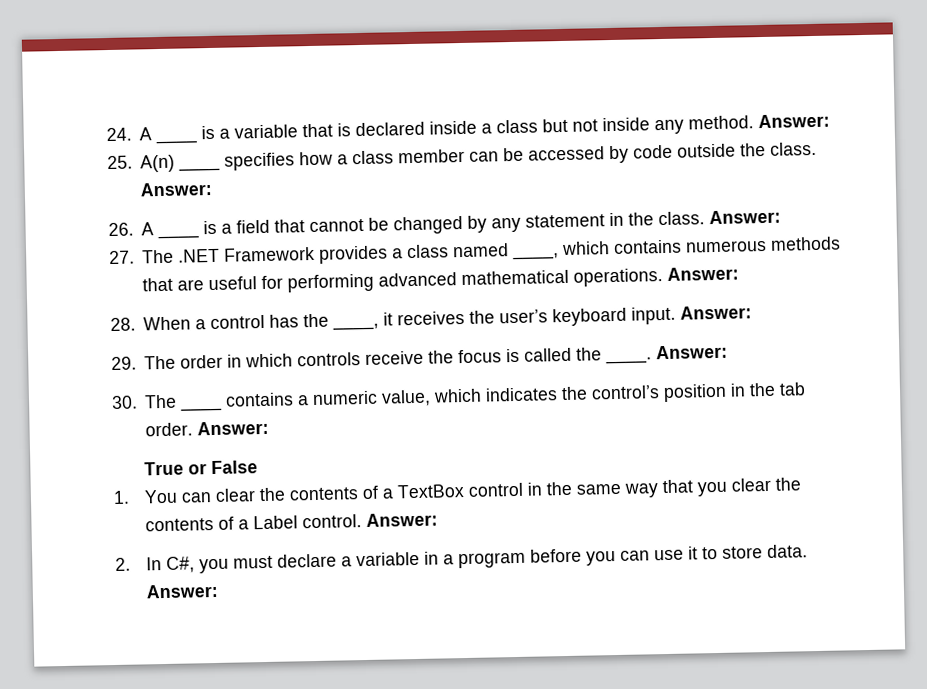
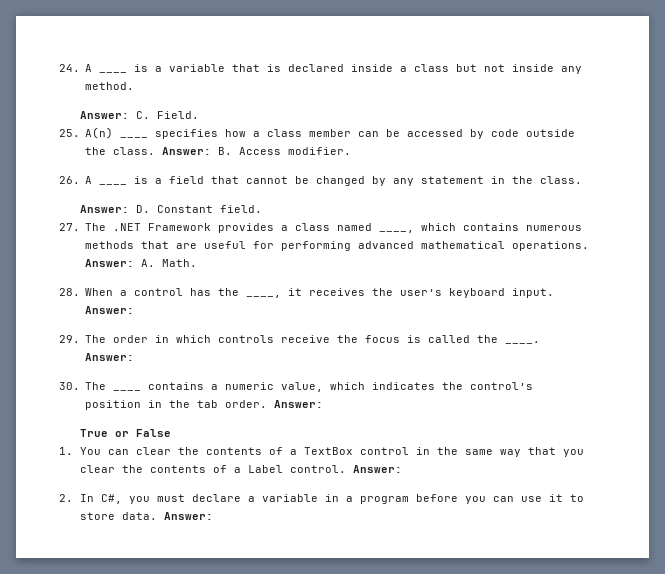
[758,113,831,129] Answer: -> [80,111,200,119] // Answer: C. Field.
(213, 189) none -> [218,147,352,155] B. Access modifier.
[709,209,782,225] Answer: -> [80,205,263,213] // Answer: D. Constant field.
(740, 273) none -> [141,259,198,267] A. Math.

